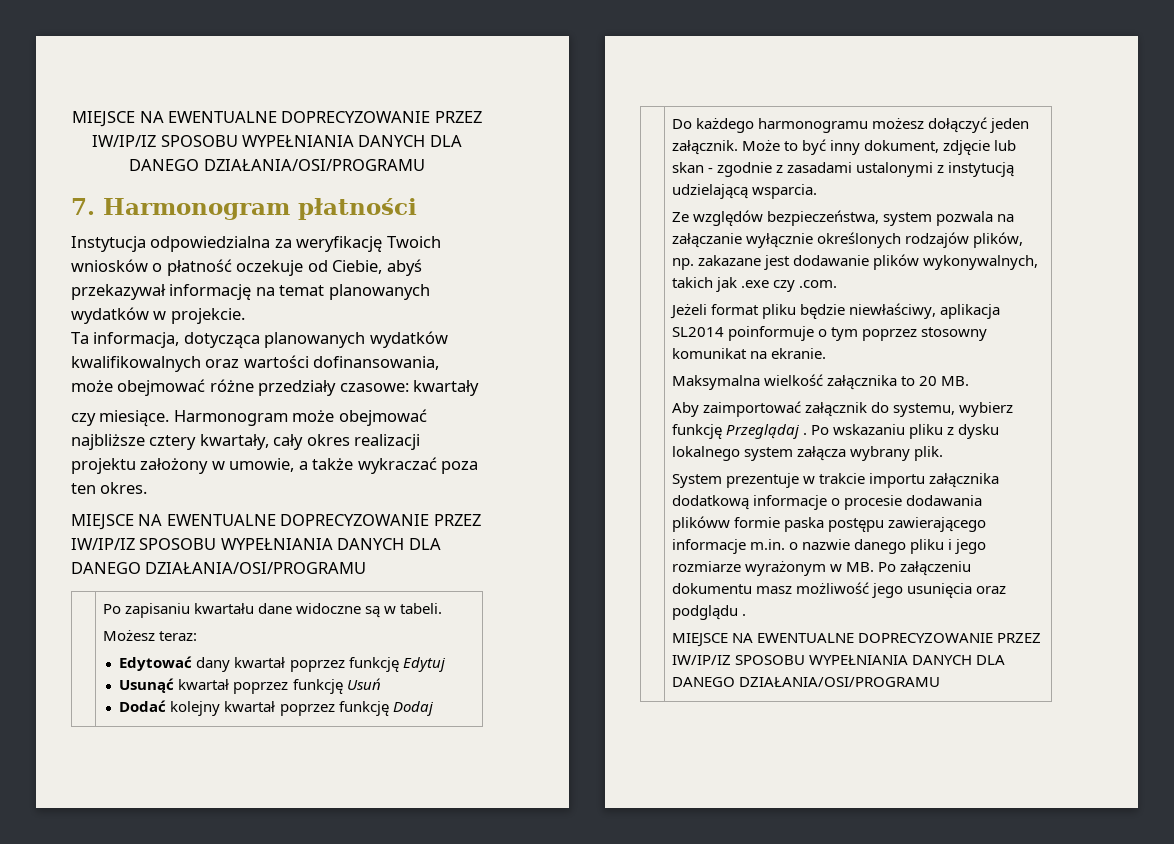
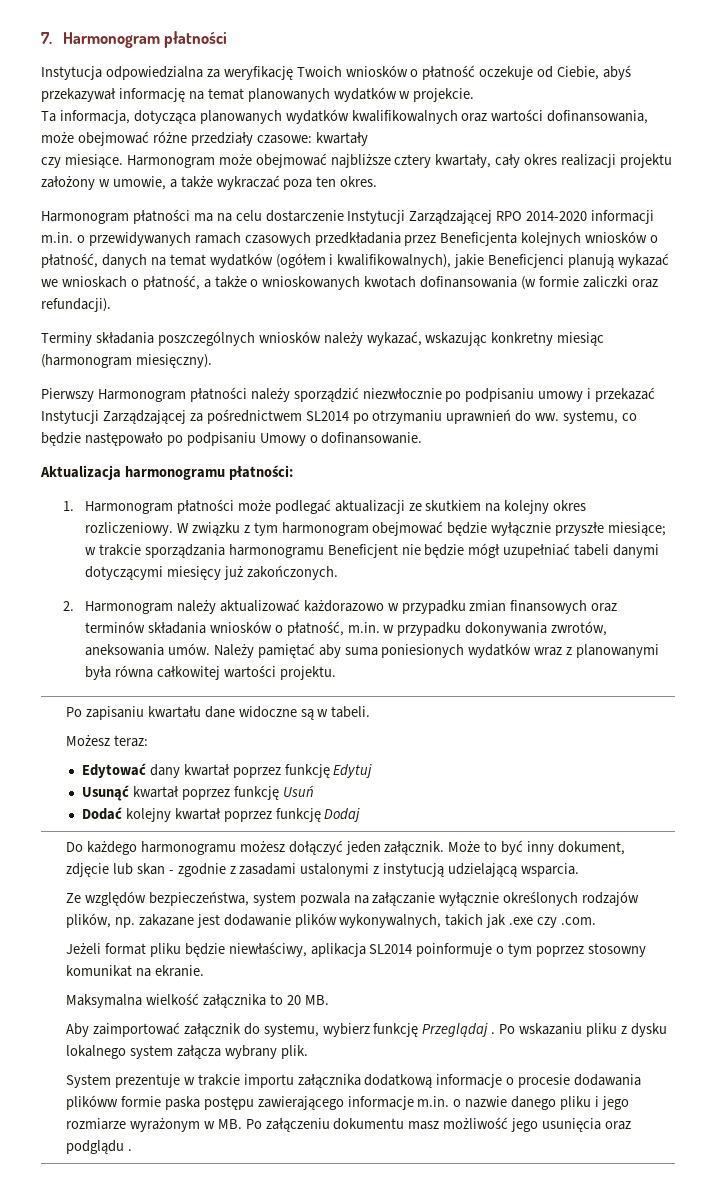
[72,111,482,127] [92,135,462,147] [129,159,425,171] MIEJSCE NA EWENTUALNE DOPRECYZOWANIE PRZEZ IW/IP/IZ SPOSOBU WYPEŁNIANIA DANYCH DLA DANEGO DZIAŁANIA/OSI/PROGRAMU // -> (41, 38) none
[71,514,481,530] [71,538,441,550] [71,562,367,574] MIEJSCE NA EWENTUALNE DOPRECYZOWANIE PRZEZ IW/IP/IZ SPOSOBU WYPEŁNIANIA DANYCH DLA DANEGO DZIAŁANIA/OSI/PROGRAMU -> [41,209,655,224] [41,231,659,246] [41,253,670,268] [41,275,658,290] [41,298,111,312] [41,331,605,346] [41,354,212,368] [41,387,656,402] [41,409,638,424] [41,432,423,446] [40,465,293,480] [62,499,587,514] [84,521,667,536] [84,543,660,558] [84,565,338,580] [62,599,618,614] [84,621,608,636] [84,643,660,658] [84,665,336,680] Harmonogram płatności ma na celu dostarczenie Instytucji Zarządzającej RPO 2014-2020 informacji m.in. o przewidywanych ramach czasowych przedkładania przez Beneficjenta kolejnych wniosków o płatność, danych na temat wydatków (ogółem i kwalifikowalnych), jakie Beneficjenci planują wykazać we wnioskach o płatność, a także o wnioskowanych kwotach dofinansowania (w formie zaliczki oraz refundacji). // Terminy składania poszczególnych wniosków należy wykazać, wskazując konkretny miesiąc (harmonogram miesięczny). // Pierwszy Harmonogram płatności należy sporządzić niezwłocznie po podpisaniu umowy i przekazać Instytucji Zarządzającej za pośrednictwem SL2014 po otrzymaniu uprawnień do ww. systemu, co będzie następowało po podpisaniu Umowy o dofinansowanie. // Aktualizacja harmonogramu płatności: // 1. Harmonogram płatności może podlegać aktualizacji ze skutkiem na kolejny okres rozliczeniowy. W związku z tym harmonogram obejmować będzie wyłącznie przyszłe miesiące; w trakcie sporządzania harmonogramu Beneficjent nie będzie mógł uzupełniać tabeli danymi dotyczącymi miesięcy już zakończonych. // 2. Harmonogram należy aktualizować każdorazowo w przypadku zmian finansowych oraz terminów składania wniosków o płatność, m.in. w przypadku dokonywania zwrotów, aneksowania umów. Należy pamiętać aby suma poniesionych wydatków wraz z planowanymi była równa całkowitej wartości projektu.
[671,633,1042,647] [671,655,1006,665] [671,677,940,687] // MIEJSCE NA EWENTUALNE DOPRECYZOWANIE PRZEZ IW/IP/IZ SPOSOBU WYPEŁNIANIA DANYCH DLA DANEGO DZIAŁANIA/OSI/PROGRAMU -> (132, 1150) none

